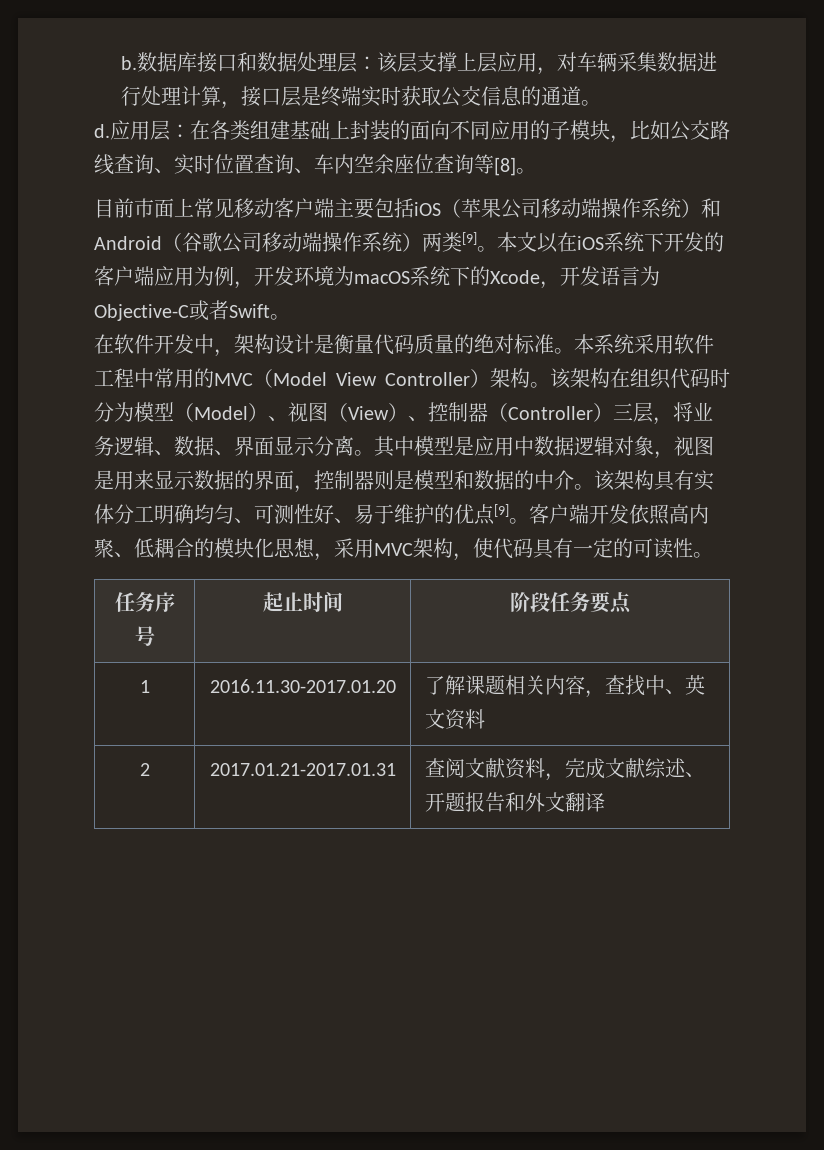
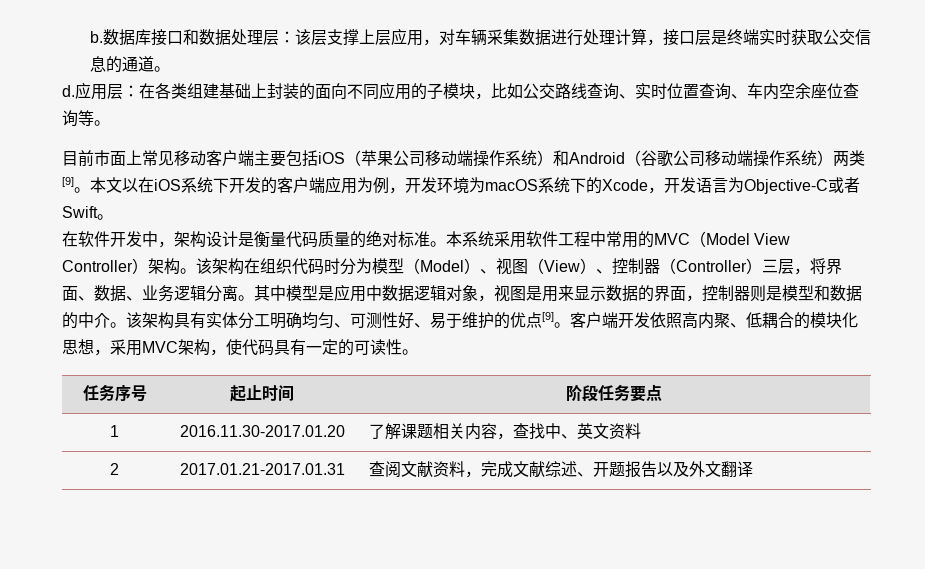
[494,157,516,176] [8] -> (94, 118) none
[693,402,713,421] [94,436,315,456] 业务逻辑、数据、界面显示 -> [826,258,842,274] [62,285,206,302] 界面、数据、业务逻辑
[504,792,525,812] 和 -> [657,461,690,477] 以及

